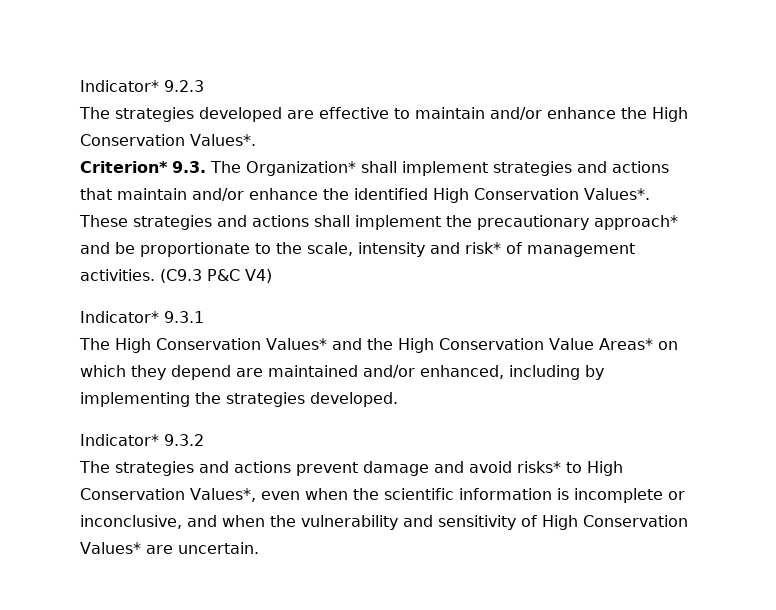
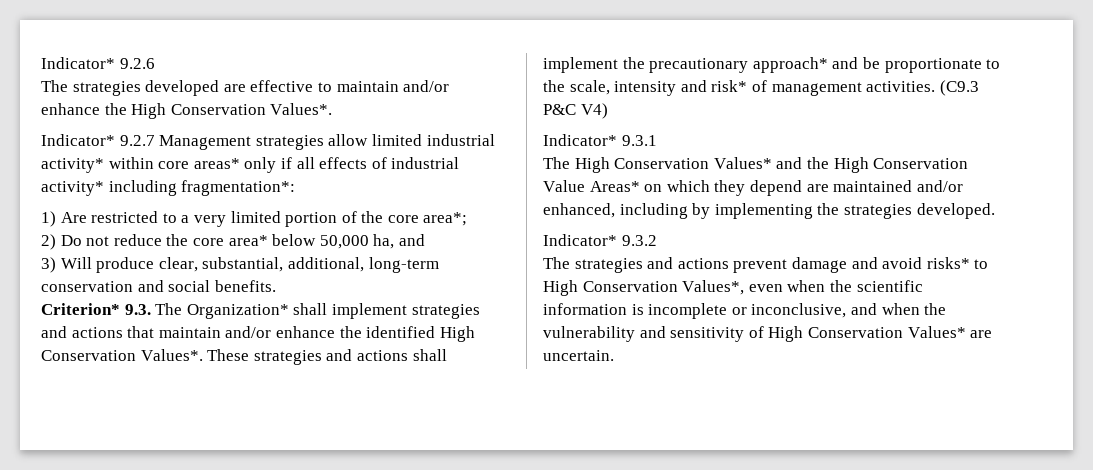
[80,80,204,92] Indicator* 9.2.3 -> [41,57,155,69] Indicator* 9.2.6
(256, 140) none -> [41,134,495,150] [41,157,460,173] [41,180,296,196] [41,211,468,227] [41,234,425,250] [41,257,439,273] [41,280,276,292] // Indicator* 9.2.7 Management strategies allow limited industrial activity* within core areas* only if all effects of industrial activity* including fragmentation*: // 1) Are restricted to a very limited portion of the core area*; // 2) Do not reduce the core area* below 50,000 ha, and // 3) Will produce clear, substantial, additional, long-term conservation and social benefits.

